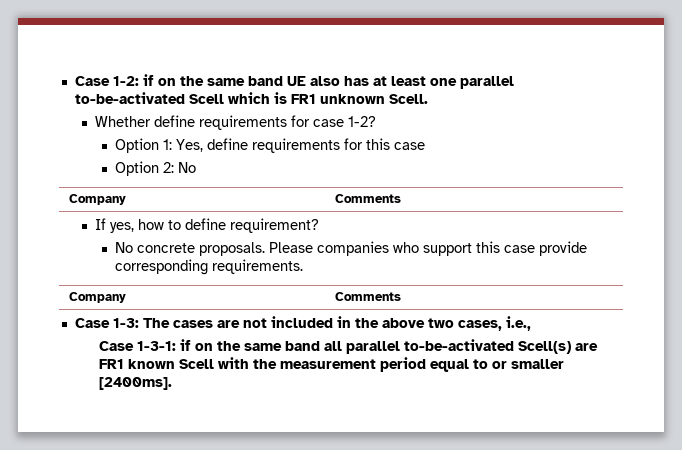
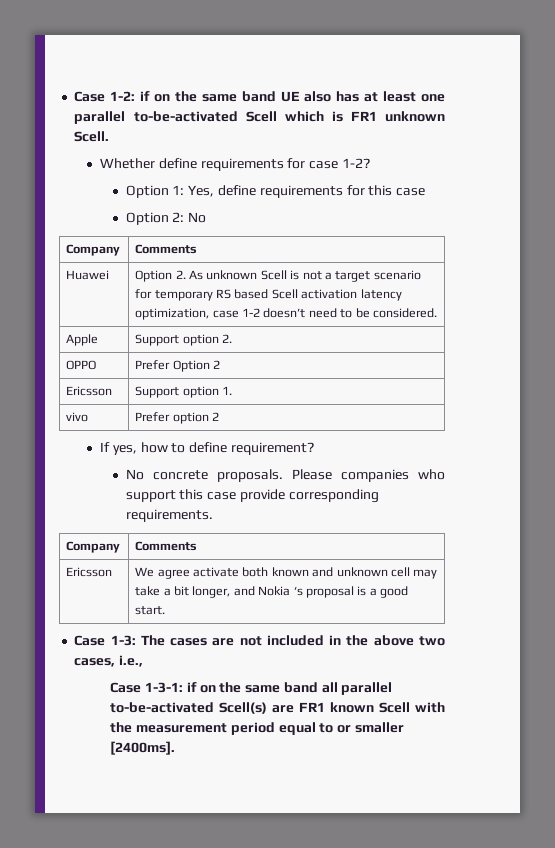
(402, 198) none -> [66,270,110,280] [135,270,421,282] [135,289,402,301] [135,308,437,320] [66,334,99,346] [135,334,233,346] [66,360,97,370] [135,360,221,372] [66,386,113,396] [135,386,233,398] [66,412,89,422] [135,412,220,424] // Huawei | Option 2. As unknown Scell is not a target scenario for temporary RS based Scell activation latency optimization, case 1-2 doesn’t need to be considered. // Apple | Support option 2. // OPPO | Prefer Option 2 // Ericsson | Support option 1. // vivo | Prefer option 2
(402, 296) none -> [66,567,113,577] [135,567,438,579] [135,586,409,598] [135,606,166,615] // Ericsson | We agree activate both known and unknown cell may take a bit longer, and Nokia ‘s proposal is a good start.

